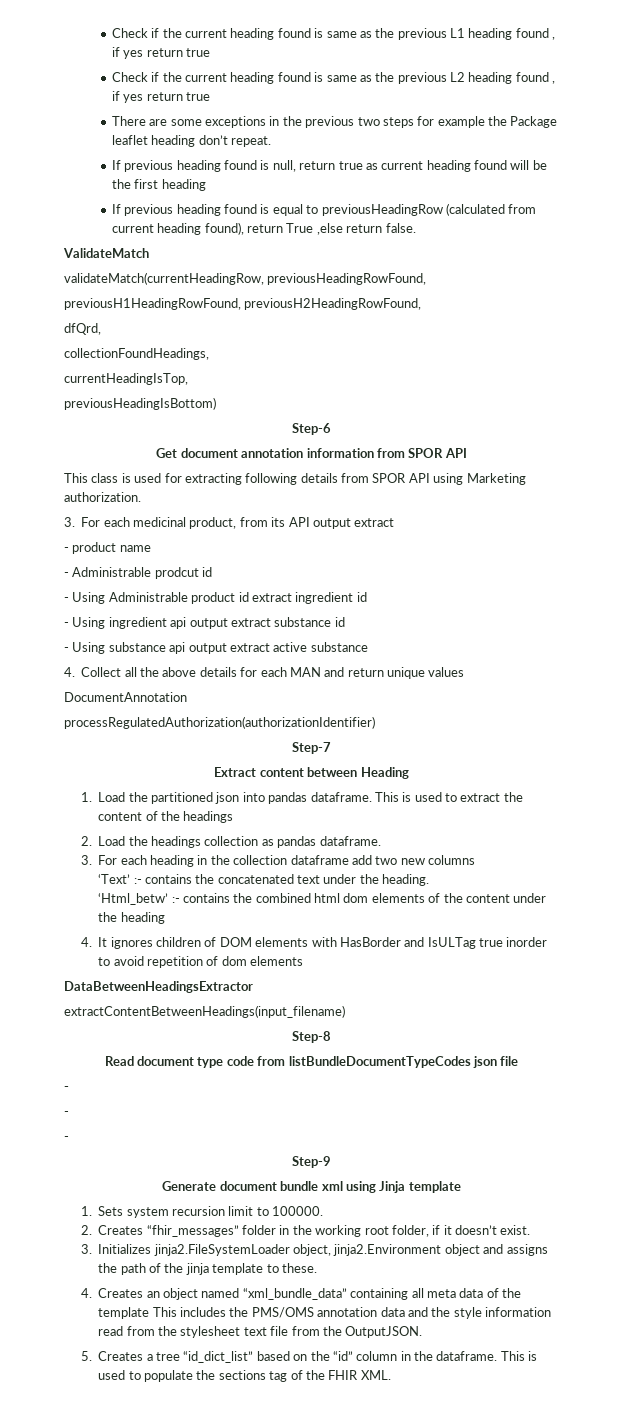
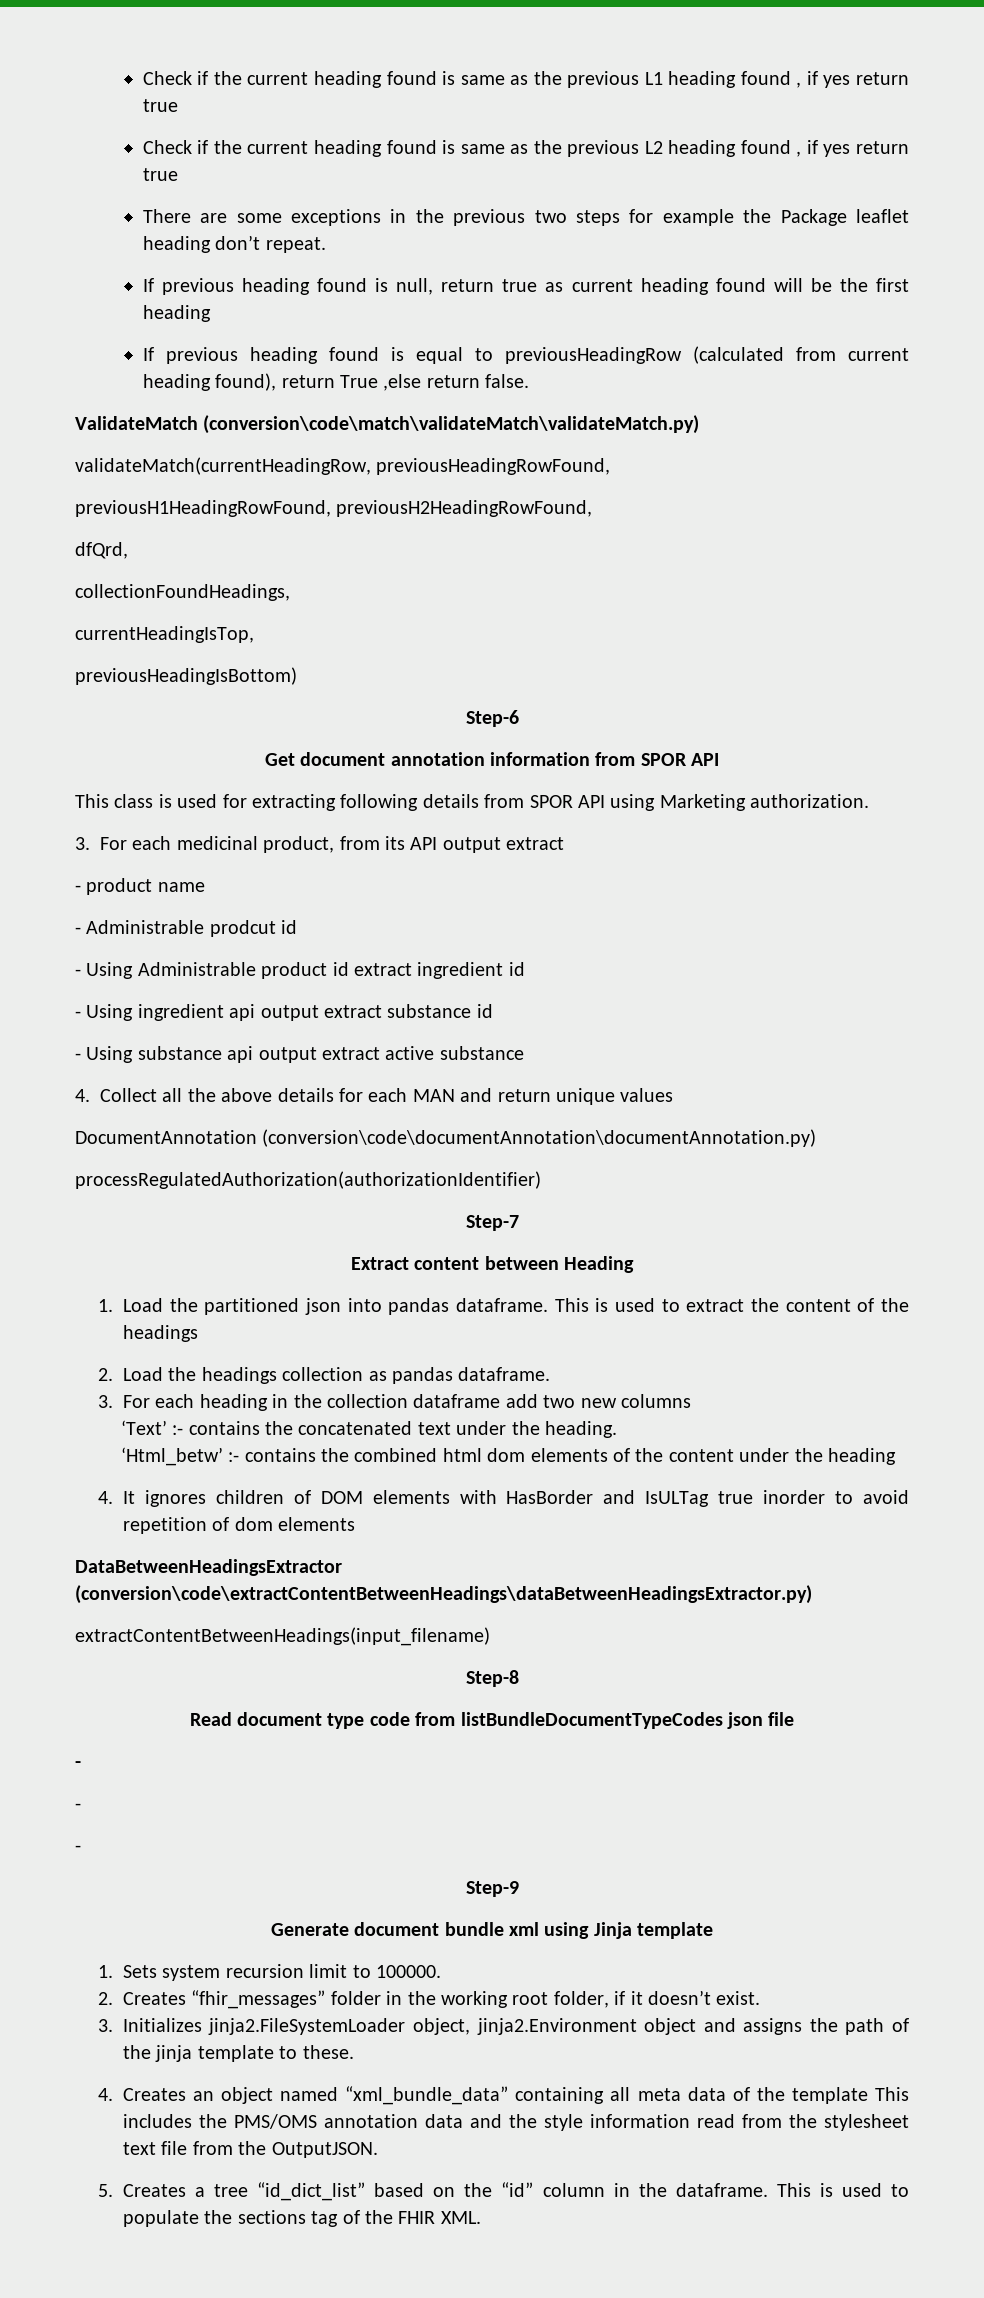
(149, 253) none -> [203,415,700,434] (conversion\code\match\validateMatch\validateMatch.py)
(187, 697) none -> [262,1129,817,1147] (conversion\code\documentAnnotation\documentAnnotation.py)
(253, 987) none -> [75,1585,812,1604] (conversion\code\extractContentBetweenHeadings\dataBetweenHeadingsExtractor.py)

